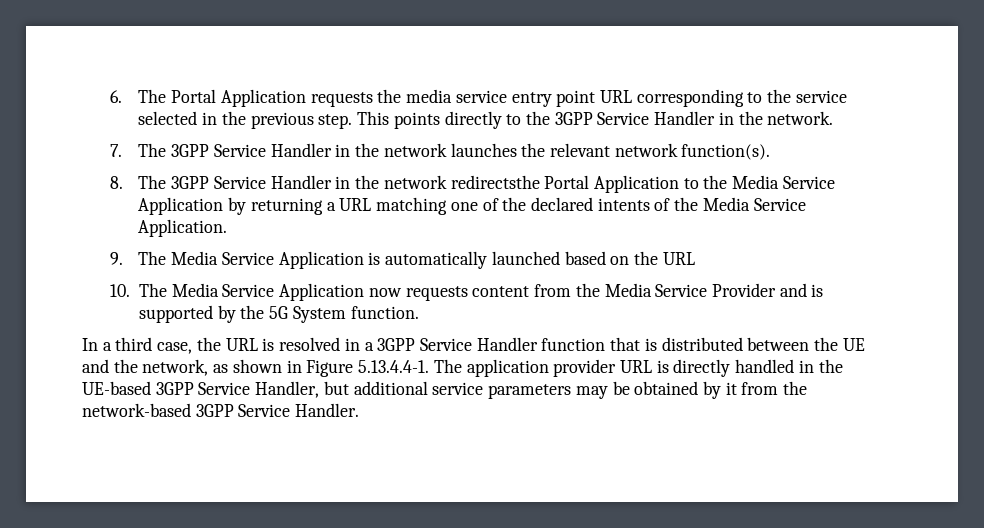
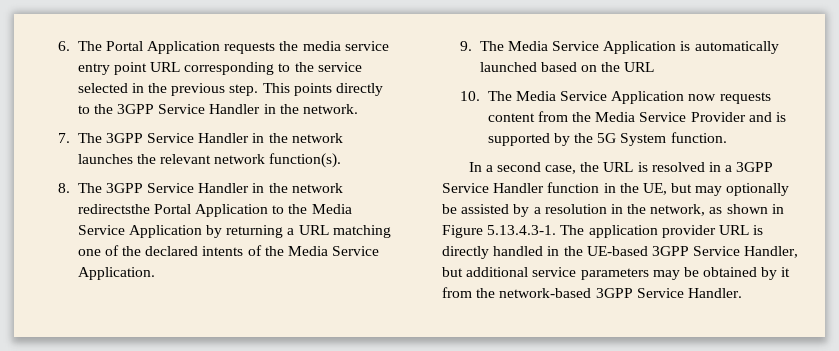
[115,337,153,351] third -> [496,162,541,172] second
[610,337,865,351] [82,359,109,373] that is distributed between the UE and -> [603,183,790,196] [442,204,623,217] in the UE, but may optionally be assisted by a resolution in
[358,360,430,373] 5.13.4.4-1. -> [487,225,557,235] 5.13.4.3-1.

